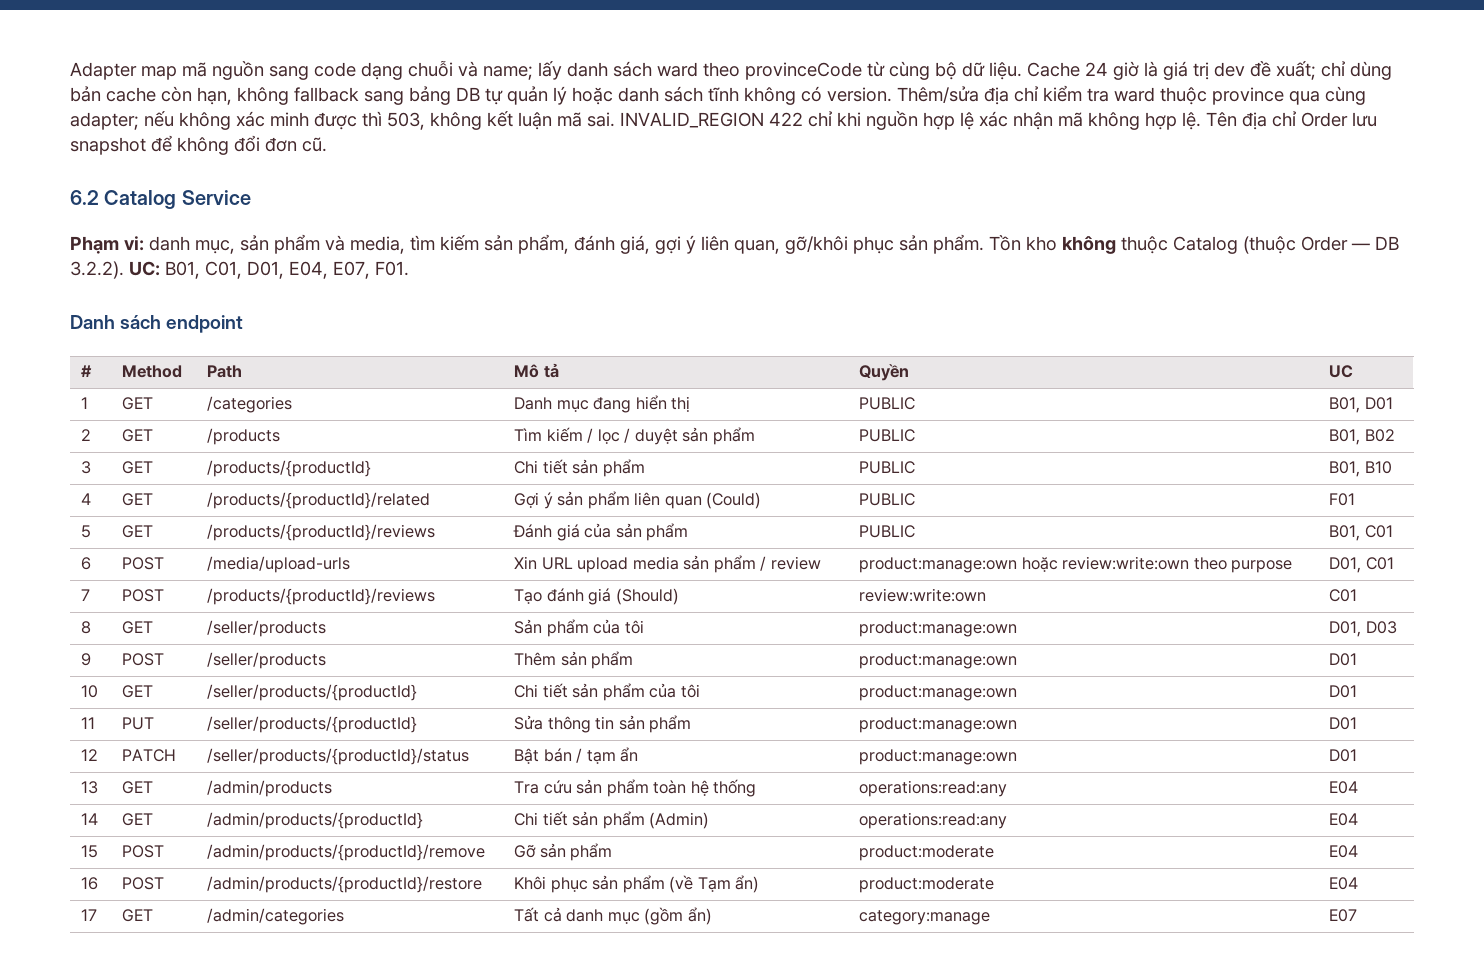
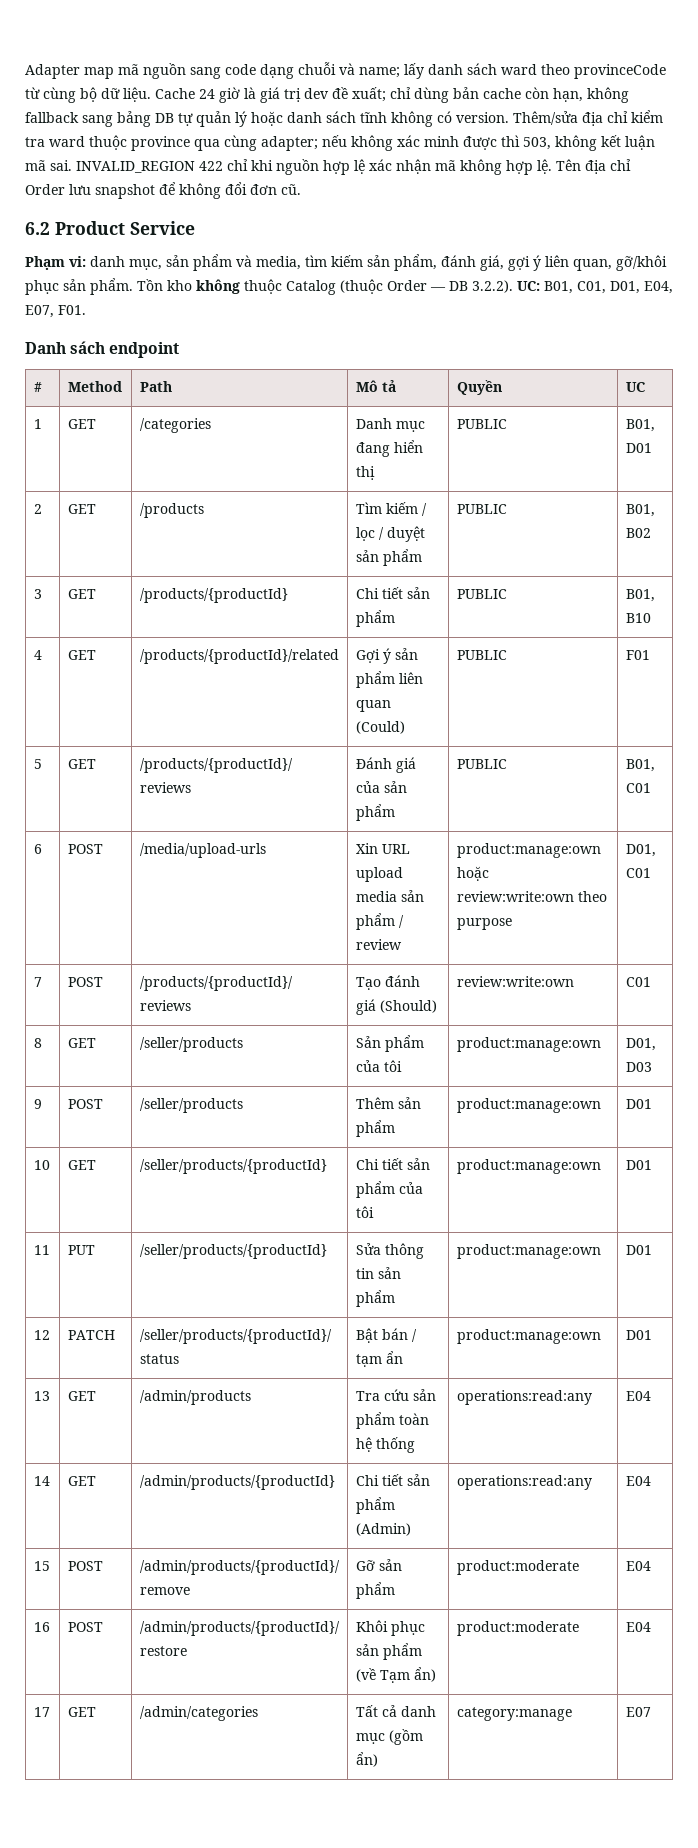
[104,190,177,209] Catalog -> [55,221,125,235] Product

